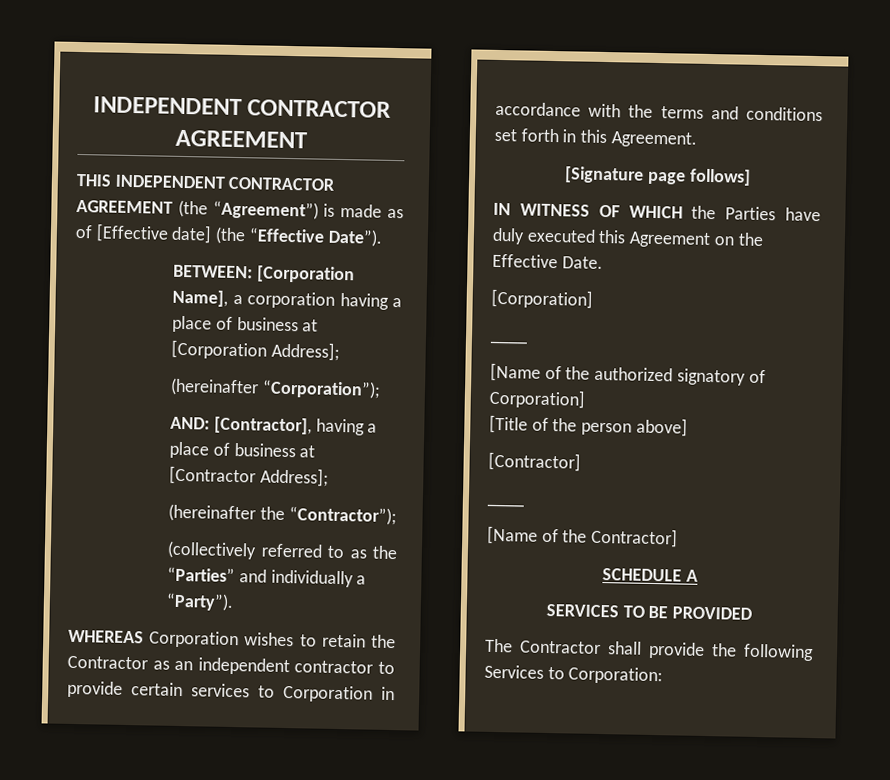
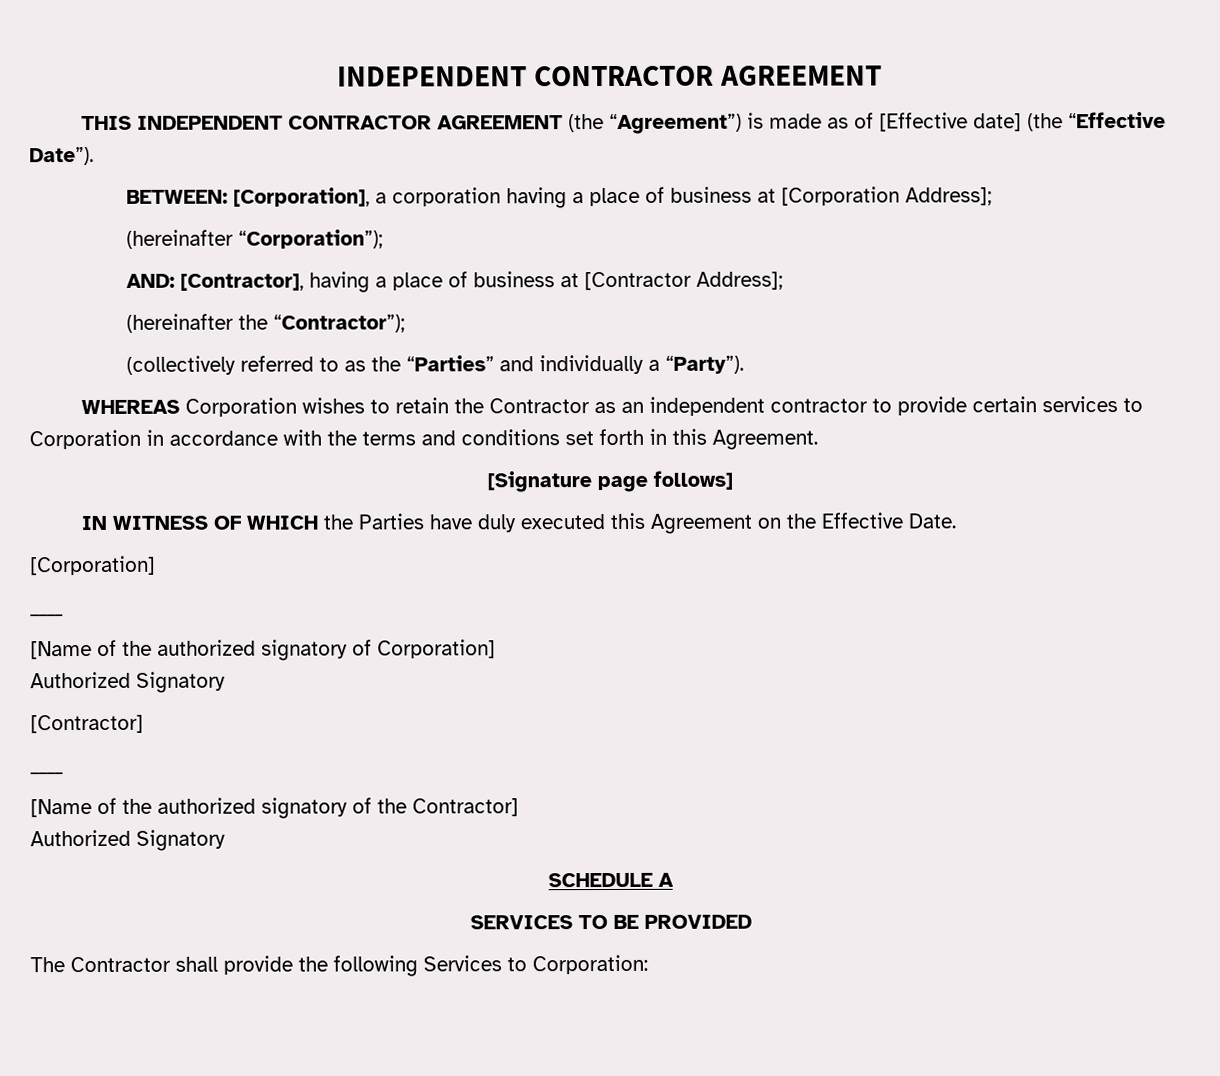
[256,265,355,284] [172,289,229,307] [Corporation Name], -> [232,187,370,207] [Corporation],
[489,414,688,437] [Title of the person above] -> [30,671,226,693] Authorized Signatory
(588, 536) none -> [157,797,407,819] authorized signatory of the
(679, 537) none -> [30,829,226,851] // Authorized Signatory

